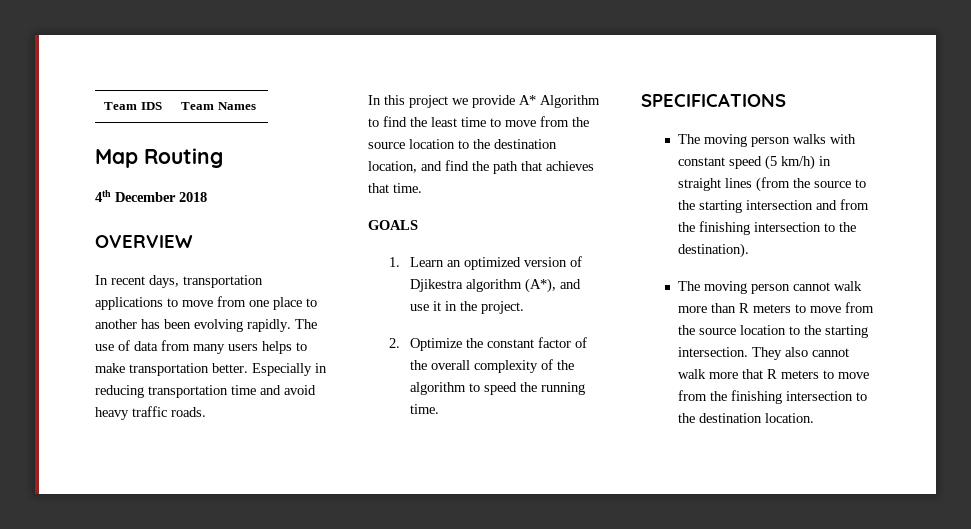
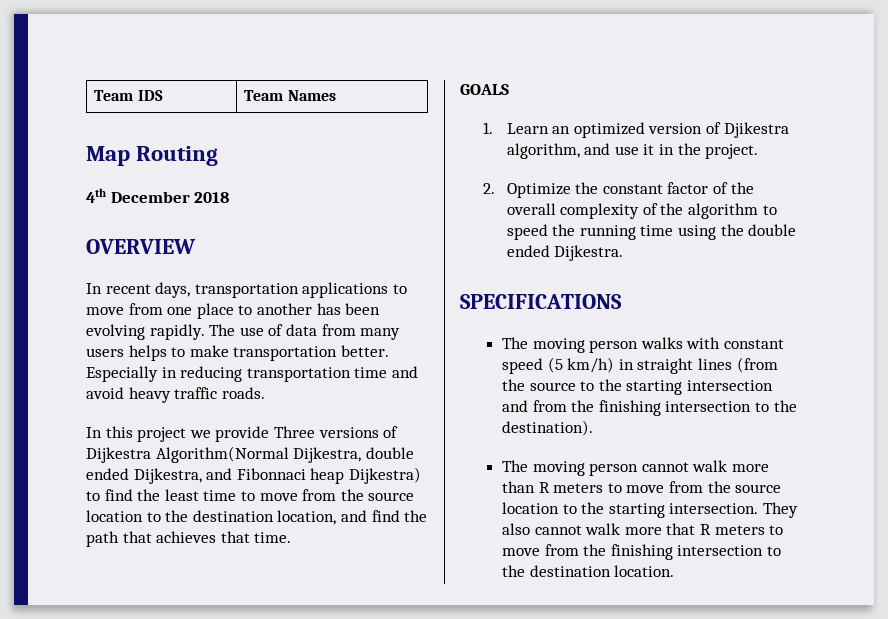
[519,95,600,108] A* Algorithm -> [273,426,399,438] [86,446,414,463] [86,467,421,484] Three versions of Dijkestra Algorithm(Normal Dijkestra, double ended Dijkestra, and Fibonnaci heap Dijkestra)
[466,278,557,293] algorithm (A*), -> [506,143,580,159] algorithm,
[410,404,440,414] time. -> [640,224,797,240] [506,245,624,261] time using the double ended Dijkestra.

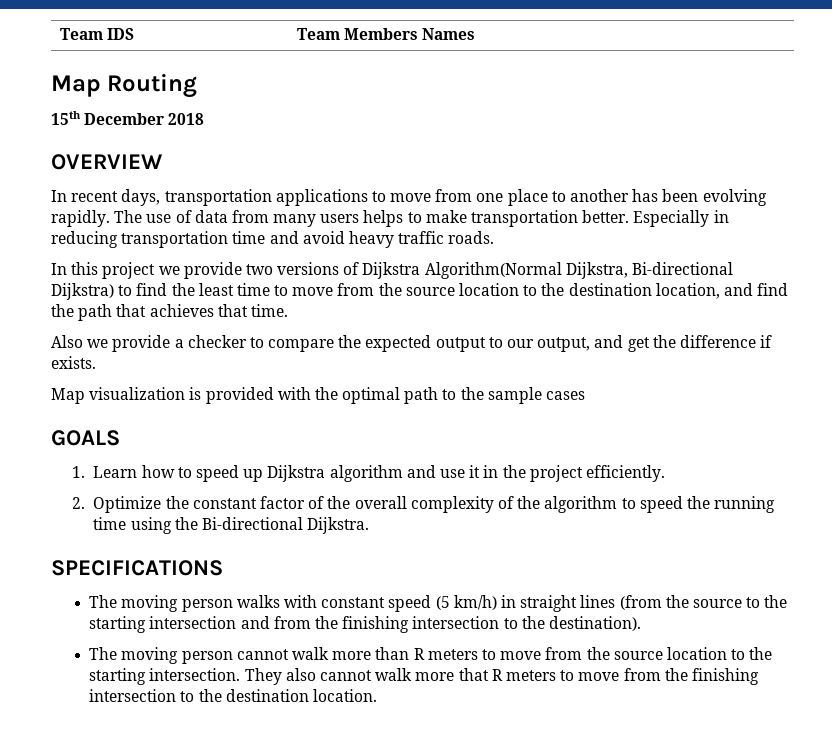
(284, 95) none -> [344,28,419,40] Members
[86,188,106,203] 4th -> [51,111,81,125] 15th
[273,426,315,438] Three -> [245,264,273,275] two
[86,446,414,463] [86,467,421,484] Dijkestra Algorithm(Normal Dijkestra, double ended Dijkestra, and Fibonnaci heap Dijkestra) -> [362,262,734,279] [51,283,114,300] Dijkstra Algorithm(Normal Dijkstra, Bi-directional Dijkstra)
[460,84,509,95] [483,122,789,138] [506,143,580,159] GOALS // 1. Learn an optimized version of Djikestra algorithm, -> [51,335,773,352] [51,356,96,369] [51,387,586,404] [51,430,120,446] [72,465,403,482] Also we provide a checker to compare the expected output to our output, and get the difference if exists. // Map visualization is provided with the optimal path to the sample cases // GOALS // 1. Learn how to speed up Dijkstra algorithm
[705,144,759,159] project. -> [529,465,665,482] project efficiently.
[748,224,797,236] [506,245,624,261] double ended Dijkestra. -> [202,517,370,534] Bi-directional Dijkstra.

